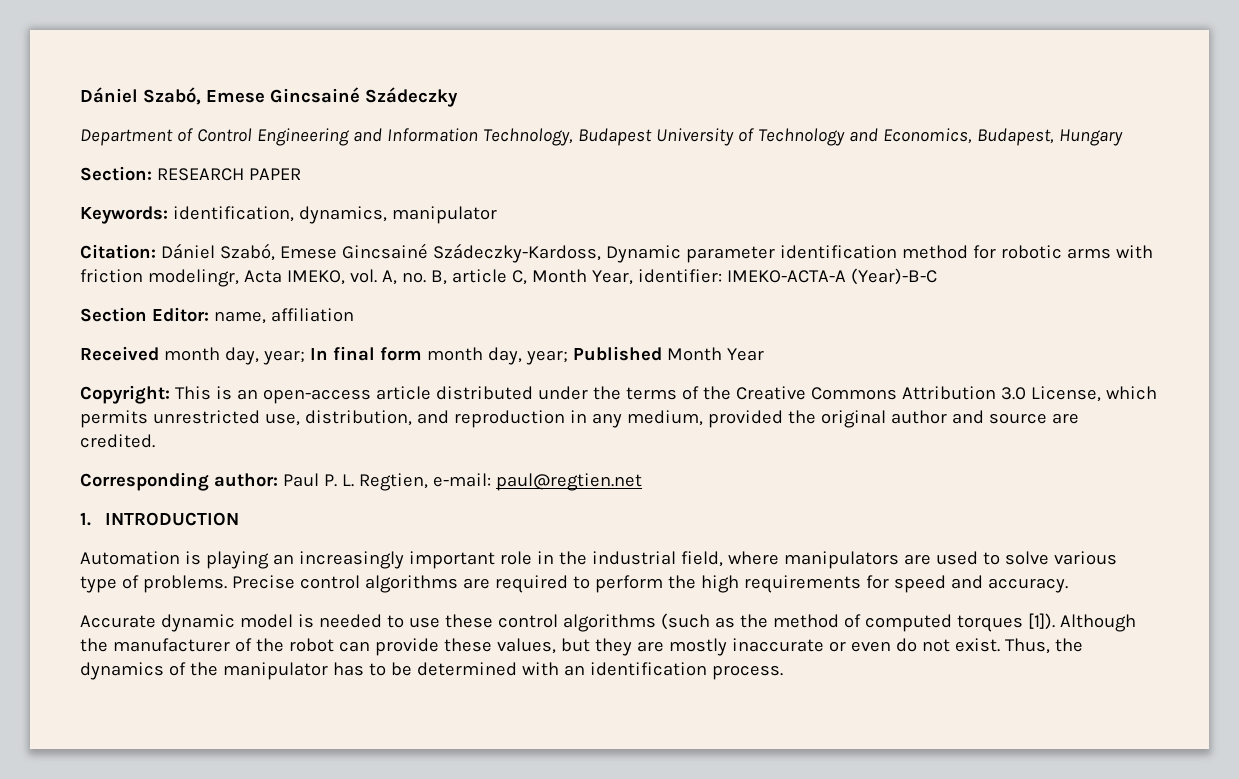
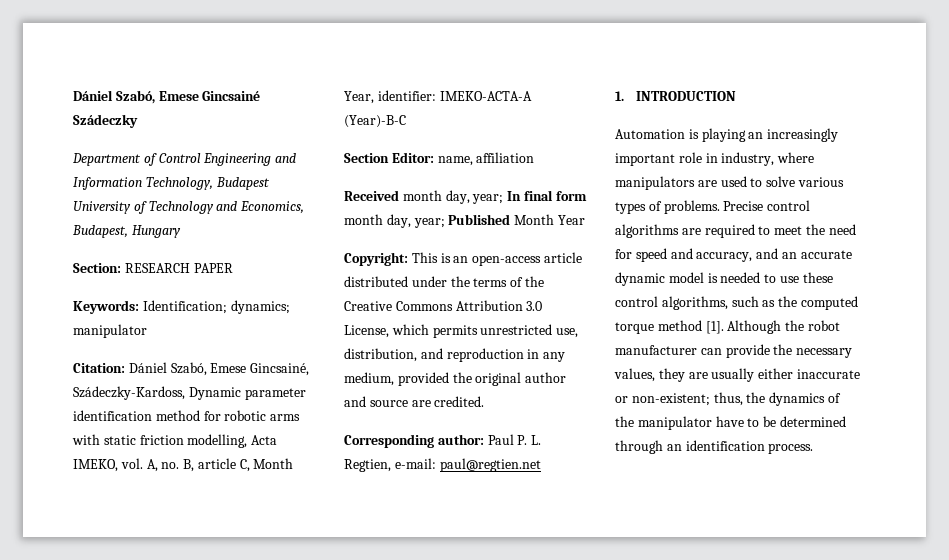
[172,206,387,224] identification, dynamics, -> [142,300,290,314] Identification; dynamics;
[341,243,428,259] Gincsainé -> [250,363,310,376] Gincsainé,
[80,269,239,287] friction modelingr, -> [103,434,248,448] static friction modelling,
[558,551,723,567] the industrial field, -> [721,152,775,166] industry,
[80,576,117,593] type -> [615,202,646,214] types
[594,575,1068,593] [80,615,156,628] perform the high requirements for speed and accuracy. // Accurate -> [774,224,856,235] [615,248,852,262] meet the need for speed and accuracy, and an accurate
[562,613,1136,632] [80,638,1050,656] algorithms (such as the method of computed torques [1]). Although the manufacturer of the robot can provide these values, but they are mostly inaccurate or even do not exist. Thus, -> [661,296,858,310] [615,320,840,334] [615,344,853,358] [614,368,860,382] [615,392,743,406] algorithms, such as the computed torque method [1]. Although the robot manufacturer can provide the necessary values, they are usually either inaccurate or non-existent; thus,
[332,662,364,676] has -> [715,416,744,427] have
[521,662,559,676] with -> [615,440,663,454] through

